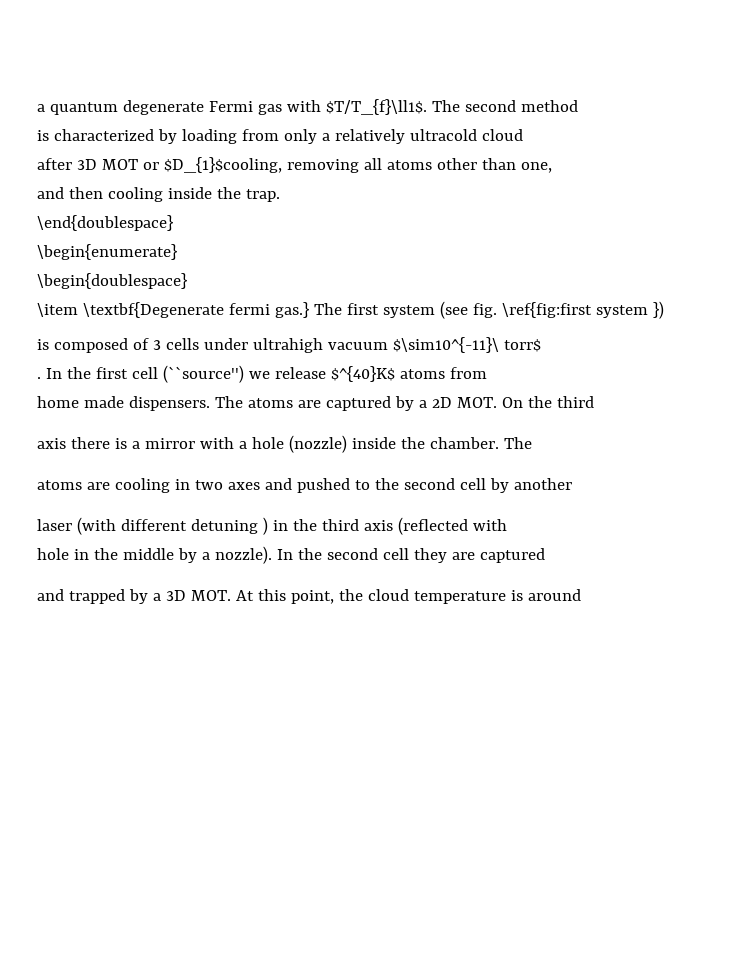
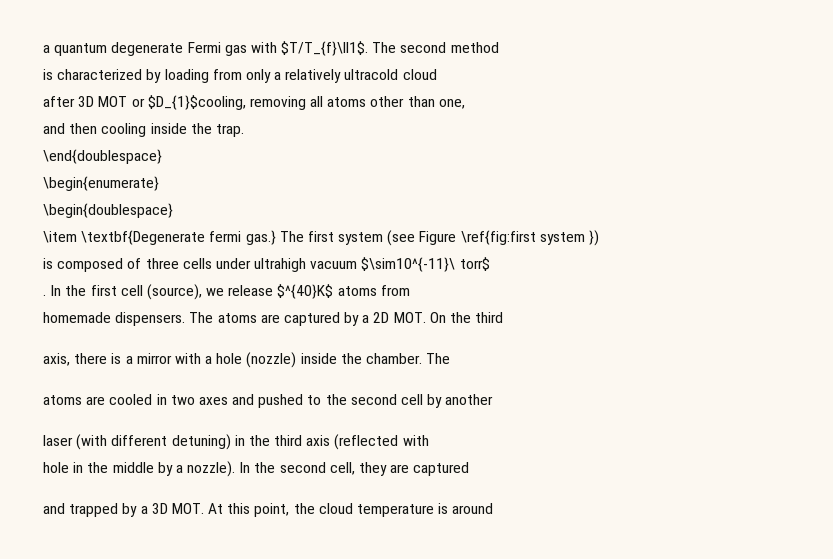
[472,303,497,318] fig. -> [419,231,457,245] Figure
[152,340,161,350] 3 -> [145,258,179,269] three
[162,365,244,383] (``source'') -> [146,284,202,300] (source),
[37,396,124,408] home made -> [43,312,111,323] homemade
[37,438,66,449] axis -> [43,353,70,366] axis,
[114,478,170,493] cooling -> [109,394,153,405] cooled
[190,517,268,535] detuning ) -> [171,434,231,450] detuning)
[382,548,409,560] cell -> [329,462,355,475] cell,

